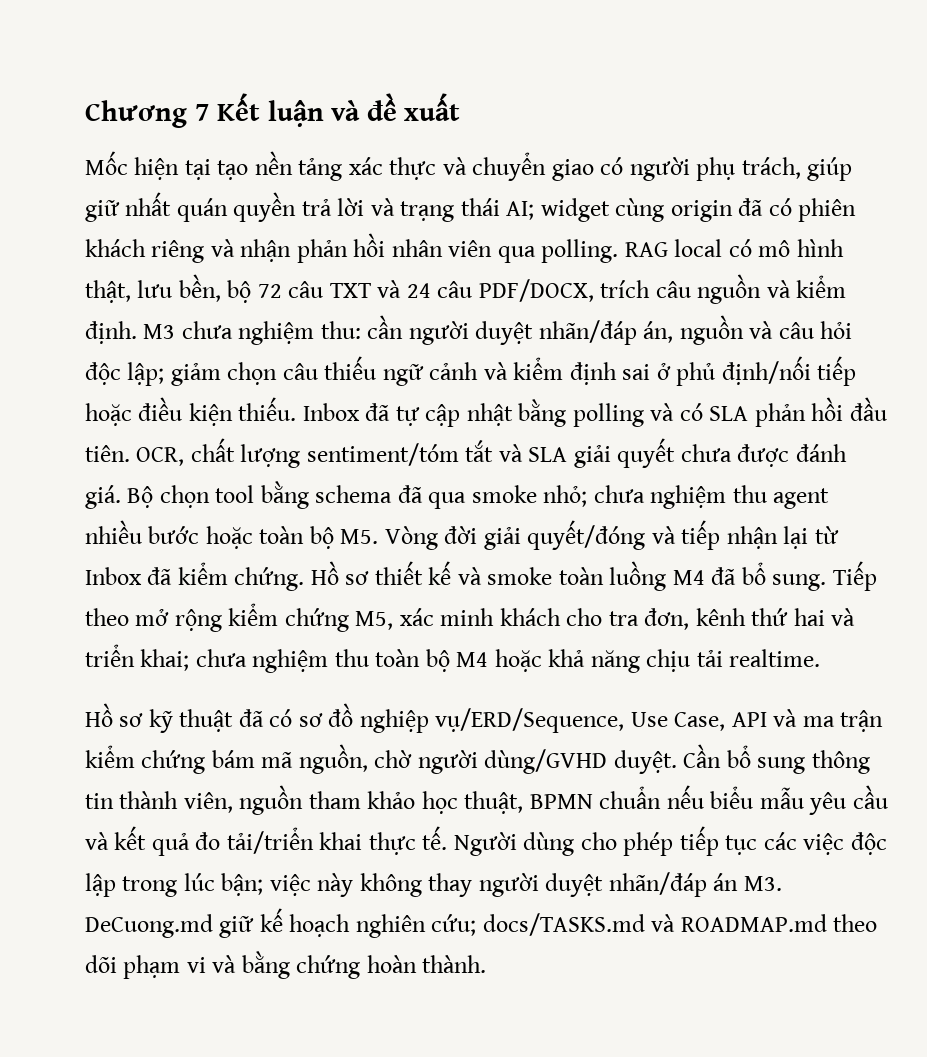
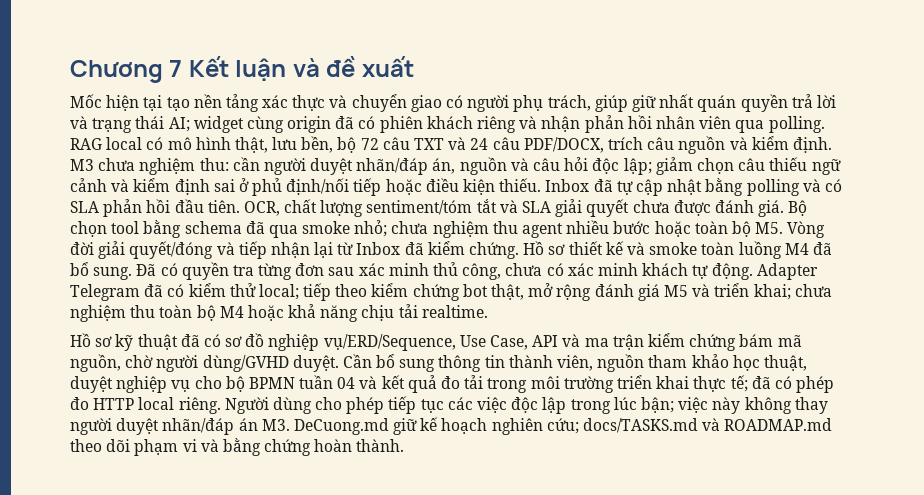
[832,561,877,591] [85,603,825,632] Tiếp theo mở rộng kiểm chứng M5, xác minh khách cho tra đơn, kênh thứ hai -> [136,262,818,280] [70,283,688,301] Đã có quyền tra từng đơn sau xác minh thủ công, chưa có xác minh khách tự động. Adapter Telegram đã có kiểm thử local; tiếp theo kiểm chứng bot thật, mở rộng đánh giá M5
[529,785,888,815] [85,826,448,856] BPMN chuẩn nếu biểu mẫu yêu cầu và kết quả đo tải/triển khai thực tế. -> [70,375,835,393] [70,397,221,414] duyệt nghiệp vụ cho bộ BPMN tuần 04 và kết quả đo tải trong môi trường triển khai thực tế; đã có phép đo HTTP local riêng.

